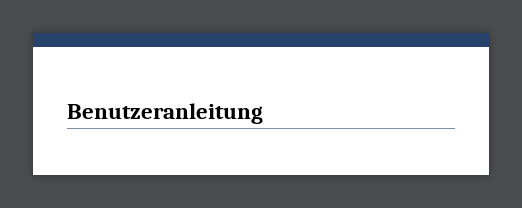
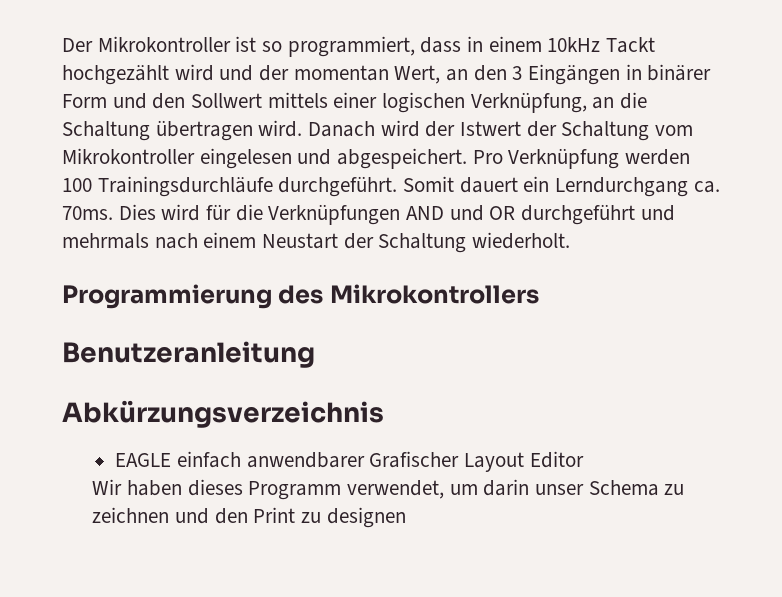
[67,103,263,124] Benutzeranleitung -> [62,36,656,57] [62,64,712,85] [62,92,648,113] [62,120,694,141] [62,148,691,169] [62,176,720,197] [62,204,675,225] [62,232,571,253] [62,284,539,309] [62,341,315,368] [62,400,384,428] [115,451,584,472] [92,479,685,500] [92,507,406,528] Der Mikrokontroller ist so programmiert, dass in einem 10kHz Tackt hochgezählt wird und der momentan Wert, an den 3 Eingängen in binärer Form und den Sollwert mittels einer logischen Verknüpfung, an die Schaltung übertragen wird. Danach wird der Istwert der Schaltung vom Mikrokontroller eingelesen und abgespeichert. Pro Verknüpfung werden 100 Trainingsdurchläufe durchgeführt. Somit dauert ein Lerndurchgang ca. 70ms. Dies wird für die Verknüpfungen AND und OR durchgeführt und mehrmals nach einem Neustart der Schaltung wiederholt. // Programmierung des Mikrokontrollers // Benutzeranleitung // Abkürzungsverzeichnis // EAGLE einfach anwendbarer Grafischer Layout Editor // Wir haben dieses Programm verwendet, um darin unser Schema zu zeichnen und den Print zu designen

